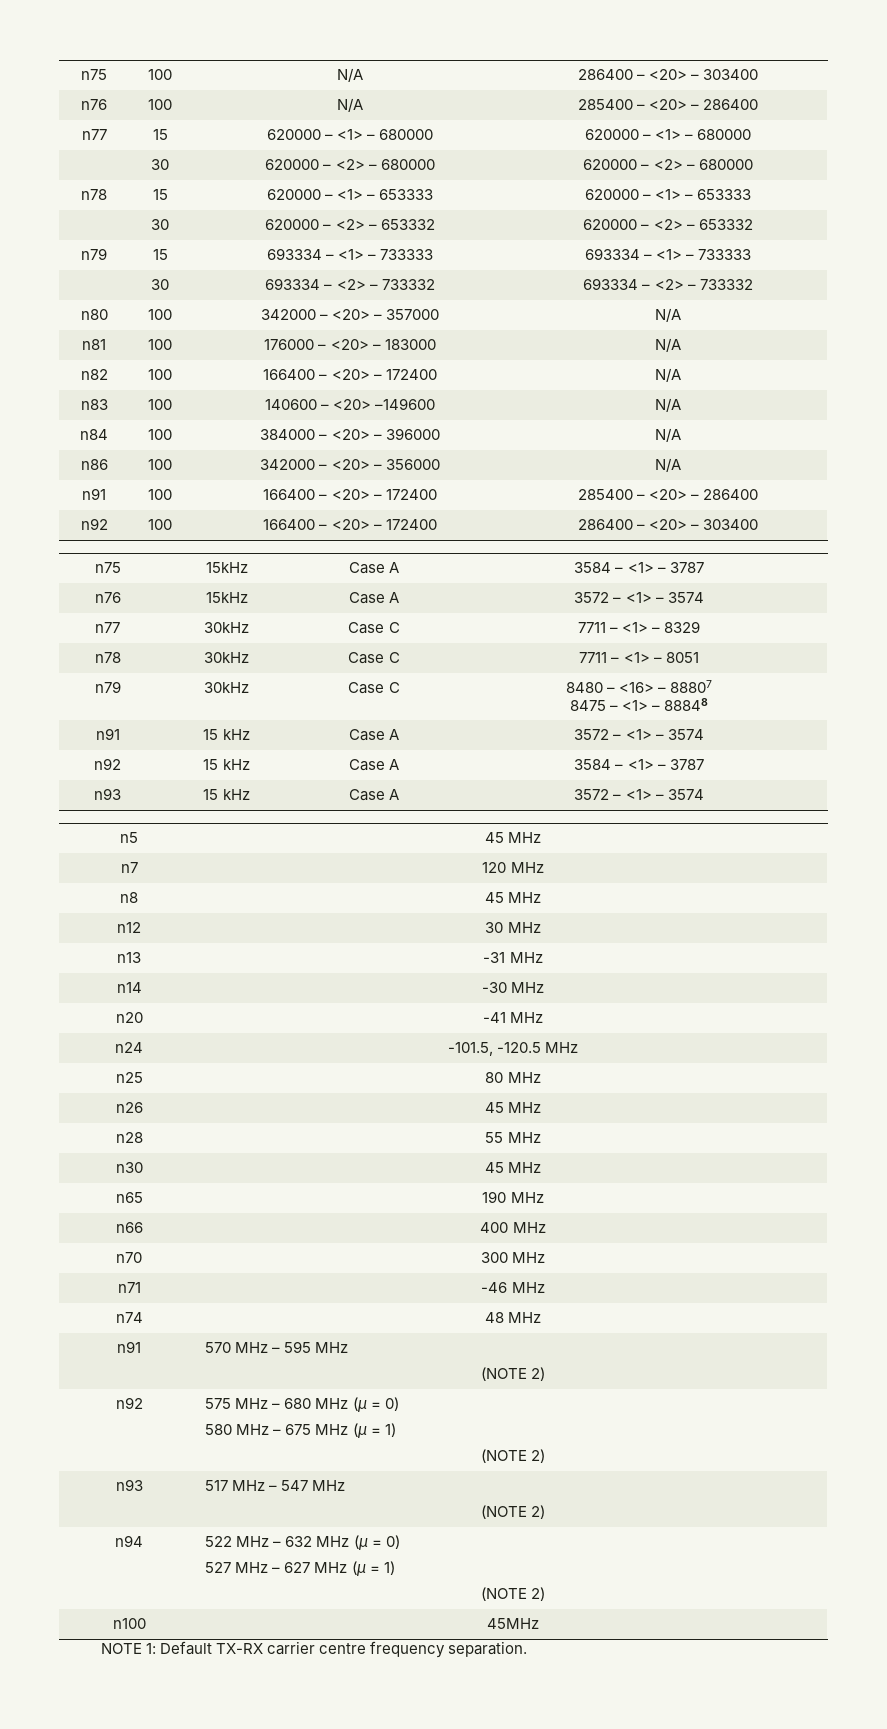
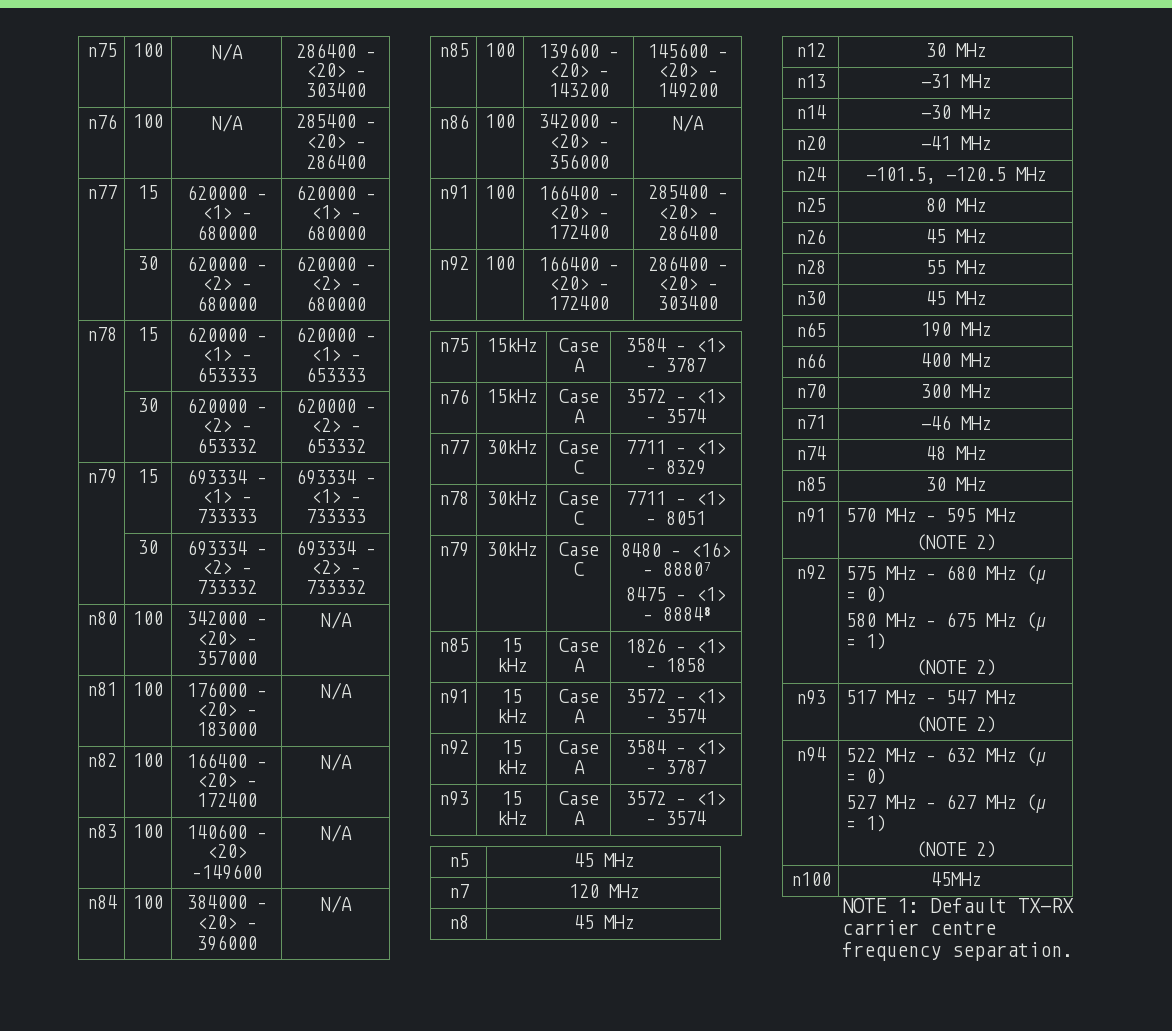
(681, 435) none -> [438,43,469,57] [485,43,515,57] [538,43,619,59] [548,63,609,77] [548,83,609,97] [647,43,728,58] [657,63,718,77] [657,83,718,98] // n85 | 100 | 139600 – <20> – 143200 | 145600 – <20> – 149200
(709, 704) none -> [438,638,469,652] [501,638,522,652] [496,658,527,672] [558,638,599,652] [573,658,585,672] [626,638,726,653] [646,658,706,672] // n85 | 15 kHz | Case A | 1826 – <1> – 1858
(542, 1317) none -> [795,477,826,491] [925,477,986,491] // n85 | 30 MHz

